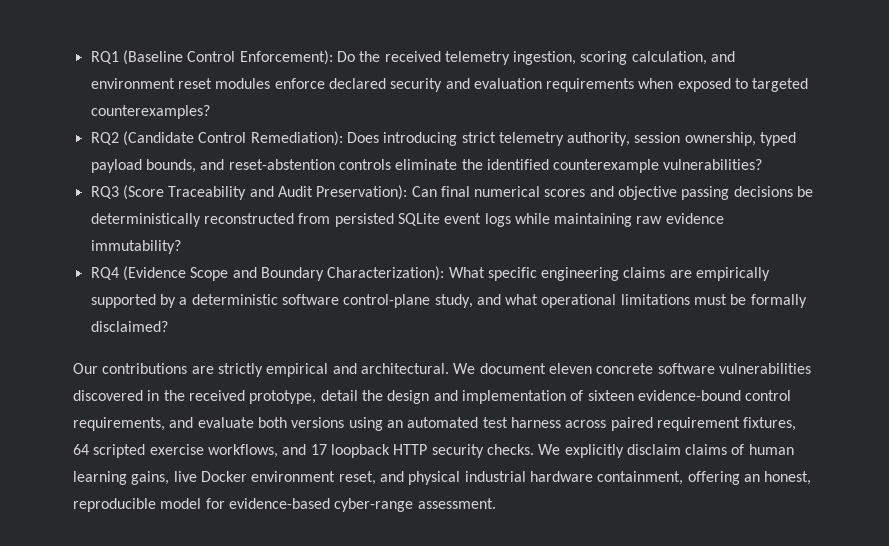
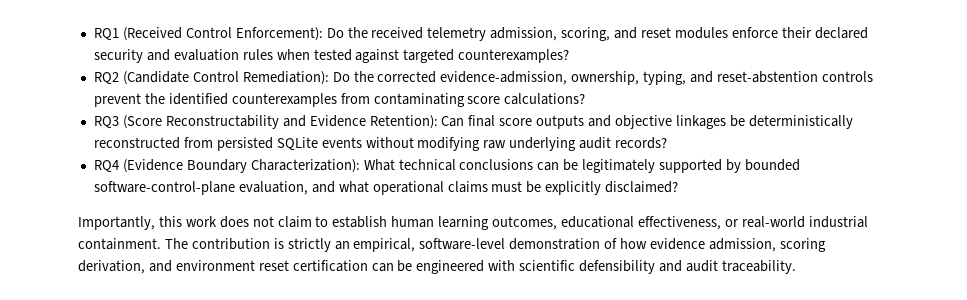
[122,50,183,65] (Baseline -> [122,27,182,41] (Received
[513,51,736,65] [90,78,175,89] ingestion, scoring calculation, and environment -> [490,27,638,41] admission, scoring, and
(325, 83) none -> [781,27,812,38] their
[546,78,749,92] requirements when exposed to -> [242,49,400,63] rules when tested against
[346,132,797,146] [90,159,196,173] Does introducing strict telemetry authority, session ownership, typed payload bounds, -> [332,71,687,85] Do the corrected evidence-admission, ownership, typing,
[395,159,458,170] eliminate -> [93,93,141,107] prevent
[553,159,763,173] [90,185,793,200] counterexample vulnerabilities? // RQ3 (Score Traceability and Audit Preservation): Can final numerical scores and objective passing decisions -> [231,93,586,107] [93,115,726,129] counterexamples from contaminating score calculations? // RQ3 (Score Reconstructability and Evidence Retention): Can final score outputs and objective linkages
[444,213,724,227] [90,240,181,254] event logs while maintaining raw evidence immutability? -> [321,137,668,151] events without modifying raw underlying audit records?
[190,267,257,281] Scope and -> (183, 166) none
[487,267,771,281] [90,294,473,308] specific engineering claims are empirically supported by a deterministic software control-plane study, -> [398,159,800,173] [93,181,308,195] technical conclusions can be legitimately supported by bounded software-control-plane evaluation,
[620,294,690,305] limitations -> [447,181,488,193] claims
[750,294,807,308] formally -> [545,181,602,195] explicitly
[73,363,811,377] [73,390,792,404] [73,417,797,431] [73,444,794,458] [73,471,812,485] [73,498,496,512] Our contributions are strictly empirical and architectural. We document eleven concrete software vulnerabilities discovered in the received prototype, detail the design and implementation of sixteen evidence-bound control requirements, and evaluate both versions using an automated test harness across paired requirement fixtures, 64 scripted exercise workflows, and 17 loopback HTTP security checks. We explicitly disclaim claims of human learning gains, live Docker environment reset, and physical industrial hardware containment, offering an honest, reproducible model for evidence-based cyber-range assessment. -> [78,216,868,230] [78,238,826,252] [78,260,796,274] Importantly, this work does not claim to establish human learning outcomes, educational effectiveness, or real-world industrial containment. The contribution is strictly an empirical, software-level demonstration of how evidence admission, scoring derivation, and environment reset certification can be engineered with scientific defensibility and audit traceability.

